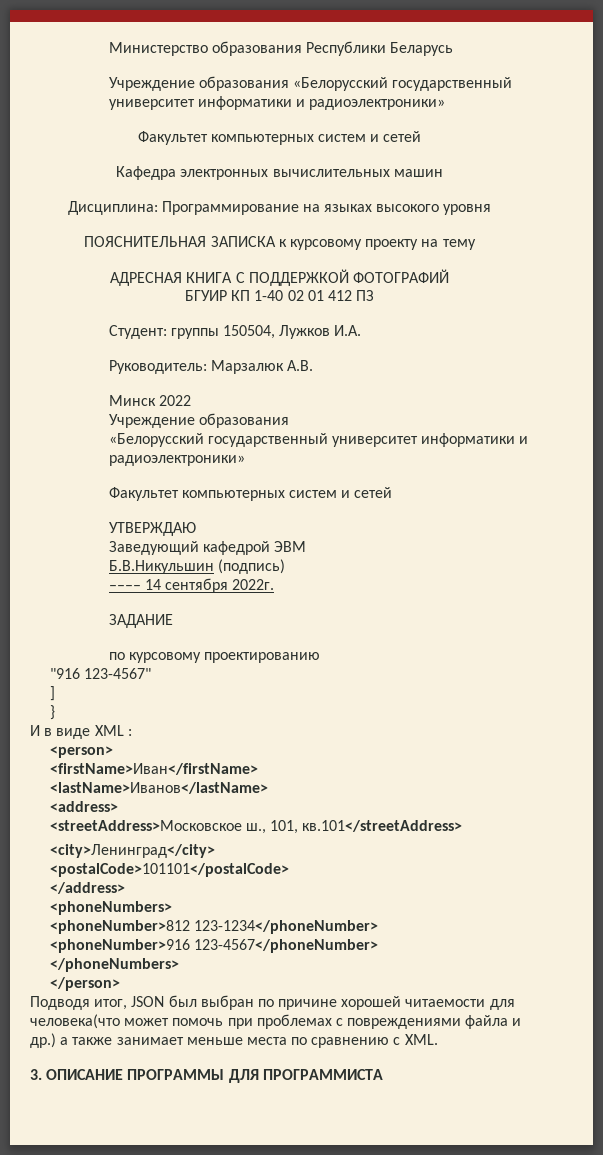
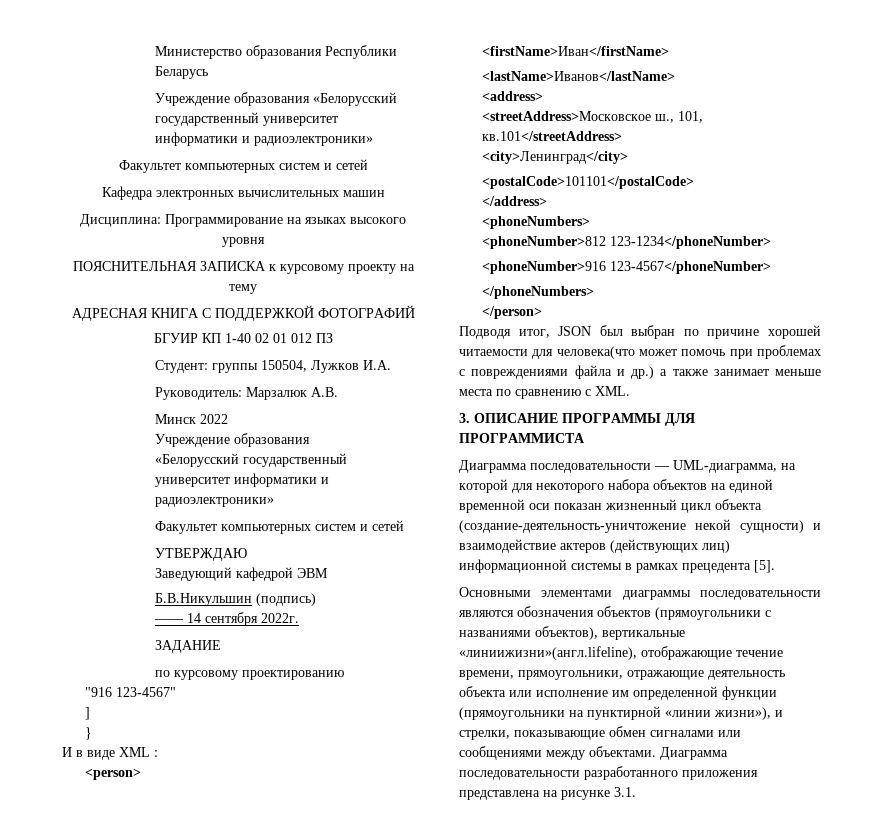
[327,290,352,301] 412 -> [290,333,312,343] 012
(383, 1074) none -> [459,460,796,473] [459,479,773,493] [459,499,762,513] [459,519,821,533] [459,539,730,553] [459,559,775,573] [459,587,821,600] [459,606,771,620] [459,626,685,640] [459,646,783,660] [459,670,785,680] [459,686,777,700] [459,706,783,720] [459,726,741,740] [459,746,728,760] [459,766,758,780] [459,787,636,800] // Диаграмма последовательности — UML-диаграмма, на которой для некоторого набора объектов на единой временной оси показан жизненный цикл объекта (создание-деятельность-уничтожение некой сущности) и взаимодействие актеров (действующих лиц) информационной системы в рамках прецедента [5]. // Основными элементами диаграммы последовательности являются обозначения объектов (прямоугольники с названиями объектов), вертикальные «линиижизни»(англ.lifeline), отображающие течение времени, прямоугольники, отражающие деятельность объекта или исполнение им определенной функции (прямоугольники на пунктирной «линии жизни»), и стрелки, показывающие обмен сигналами или сообщениями между объектами. Диаграмма последовательности разработанного приложения представлена на рисунке 3.1.

